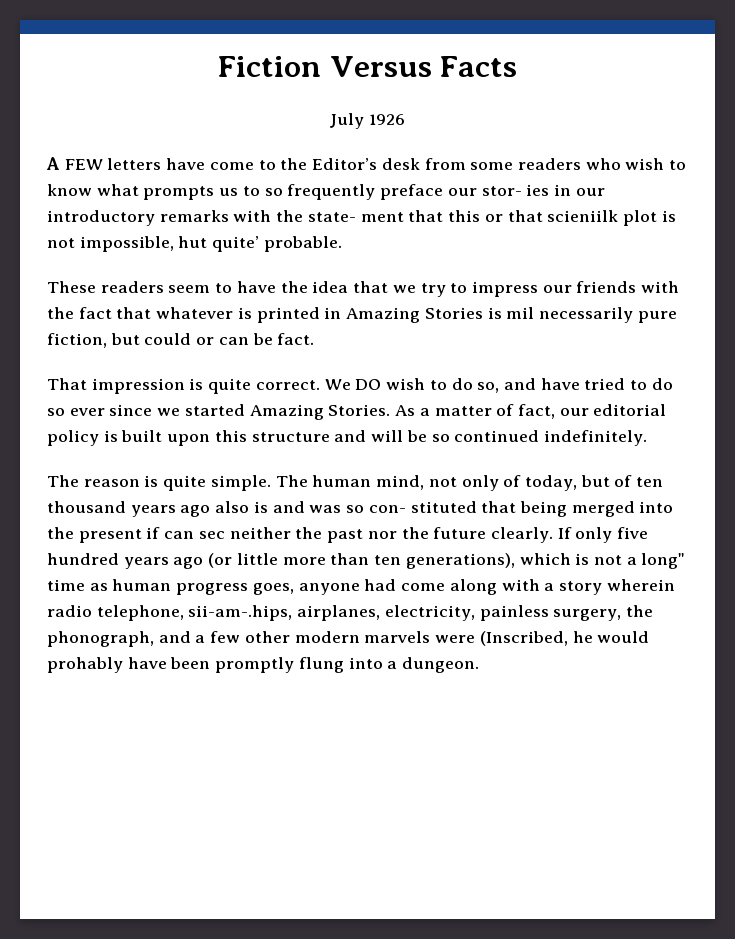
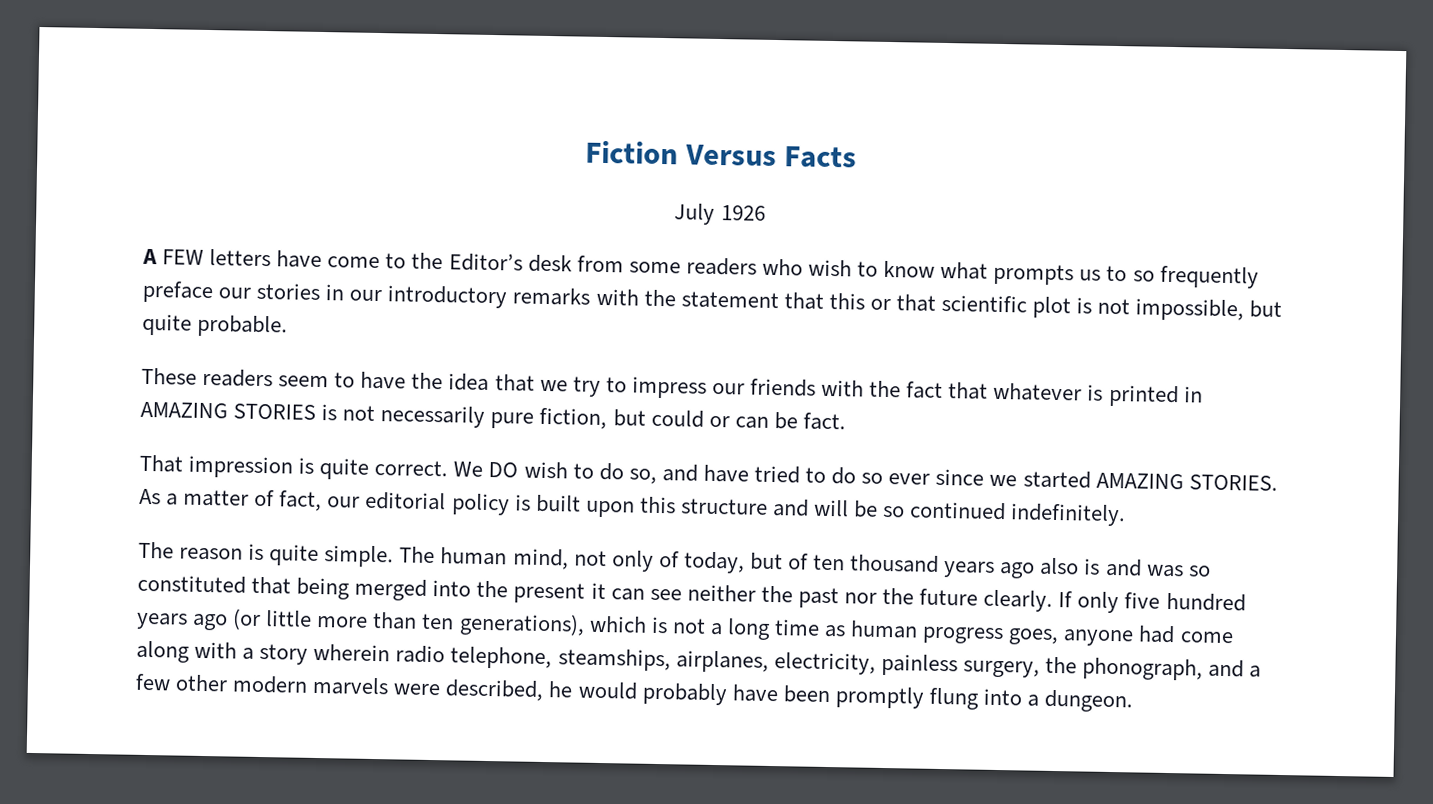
[481,184,550,196] stor- ies -> [256,282,322,301] stories
[307,212,404,222] state- ment -> [680,291,779,310] statement
[547,210,619,222] scieniilk -> [941,294,1028,313] scientific
[178,236,260,252] hut quite’ -> [1249,300,1283,318] [142,313,192,336] but quite
[346,307,535,323] Amazing Stories is mil -> [140,401,376,421] AMAZING STORIES is not
[249,404,391,420] Amazing Stories. -> [1095,472,1278,491] AMAZING STORIES.
[368,501,477,513] con- stituted -> [137,574,246,594] constituted
[146,527,225,539] if can sec -> [590,582,682,601] it can see
[641,553,686,569] long" -> [726,618,771,640] long
[188,605,293,621] sii-am-.hips, -> [557,648,671,672] steamships,
[479,631,568,646] (Inscribed, -> [445,679,545,702] described,
[47,657,123,673] prohably -> [641,682,728,706] probably

